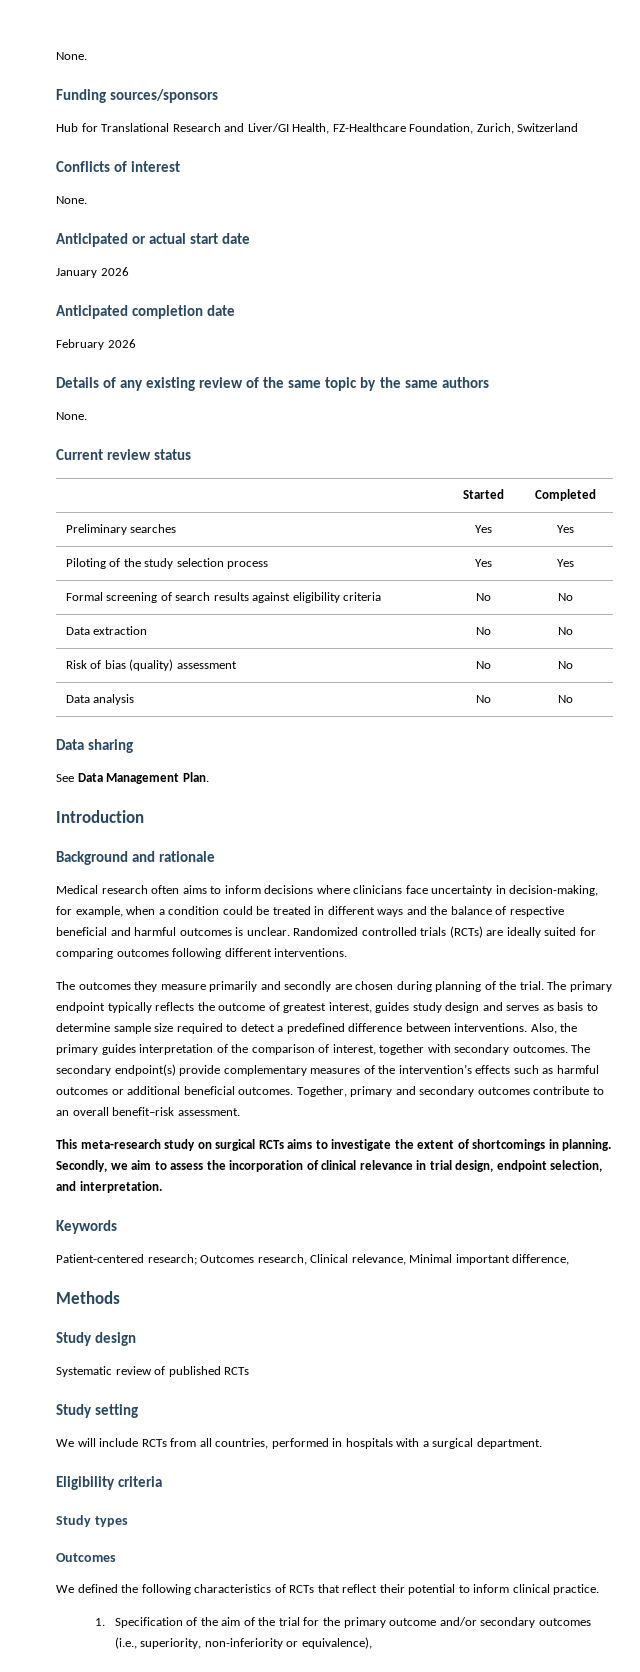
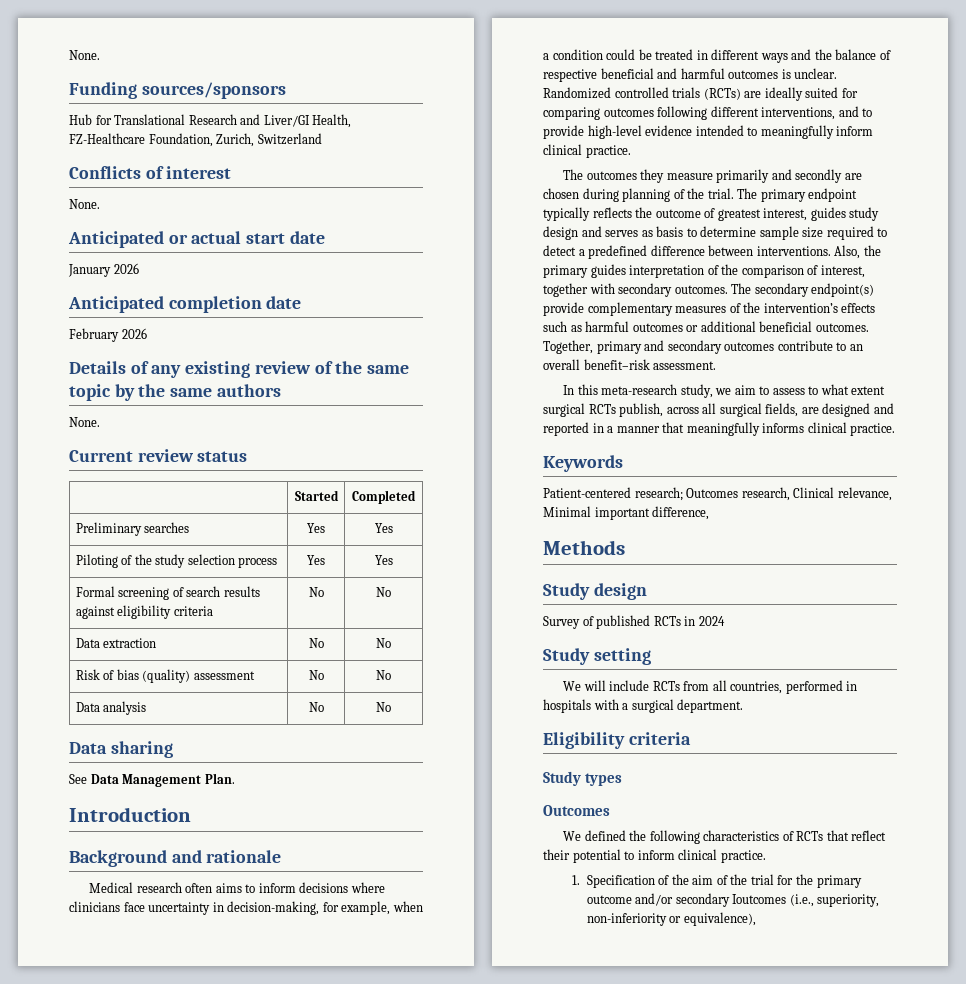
[274,948,348,957] interventions. -> [761,106,873,120] [543,125,874,139] [543,144,631,158] interventions, and to provide high-level evidence intended to meaningfully inform clinical practice.
[56,1139,612,1151] [56,1160,603,1172] [56,1181,162,1193] This meta-research study on surgical RCTs aims to investigate the extent of shortcomings in planning. Secondly, we aim to assess the incorporation of clinical relevance in trial design, endpoint selection, and interpretation. -> [563,384,886,398] [543,403,894,417] [543,422,896,436] In this meta-research study, we aim to assess to what extent surgical RCTs publish, across all surgical fields, are designed and reported in a manner that meaningfully informs clinical practice.
[56,1366,152,1377] Systematic review -> [543,616,580,629] Survey
(250, 1371) none -> [684,616,725,626] in 2024
[538,1618,591,1626] outcomes -> [732,894,787,904] Ioutcomes

